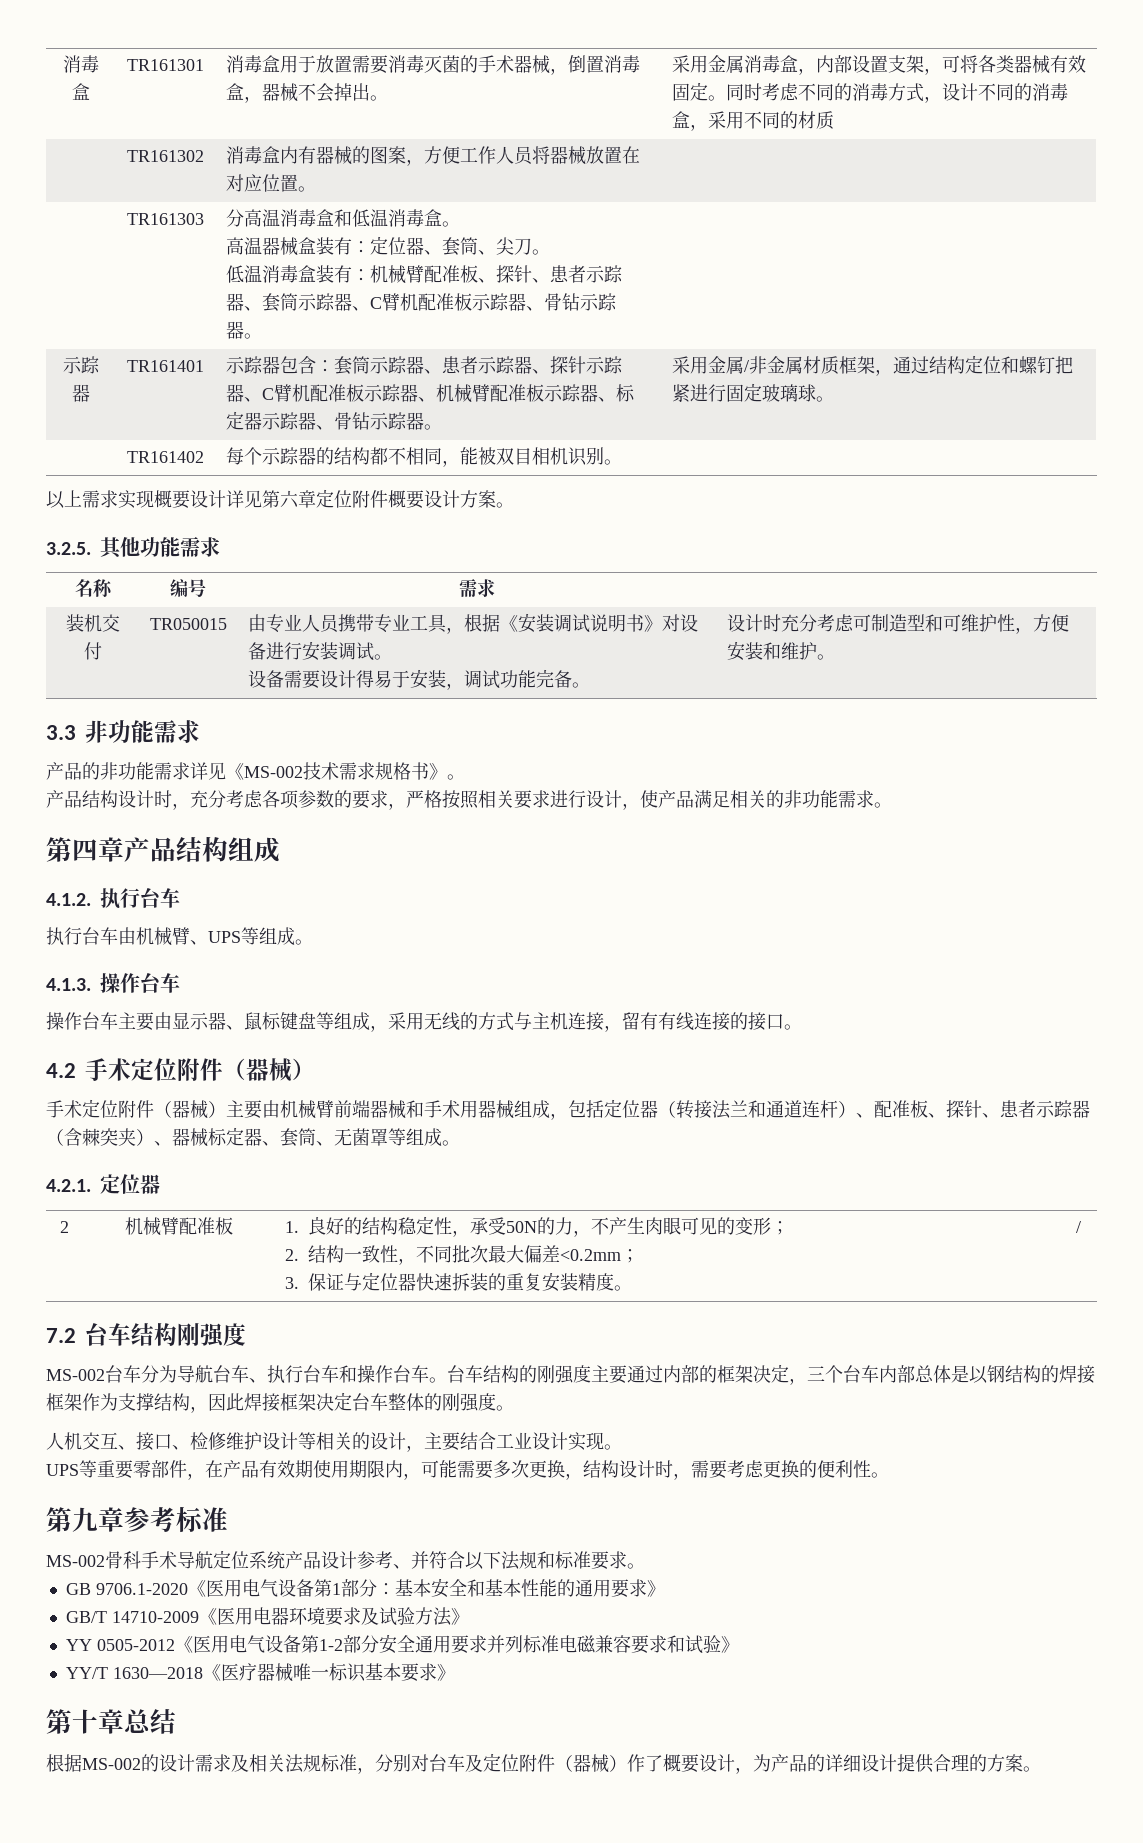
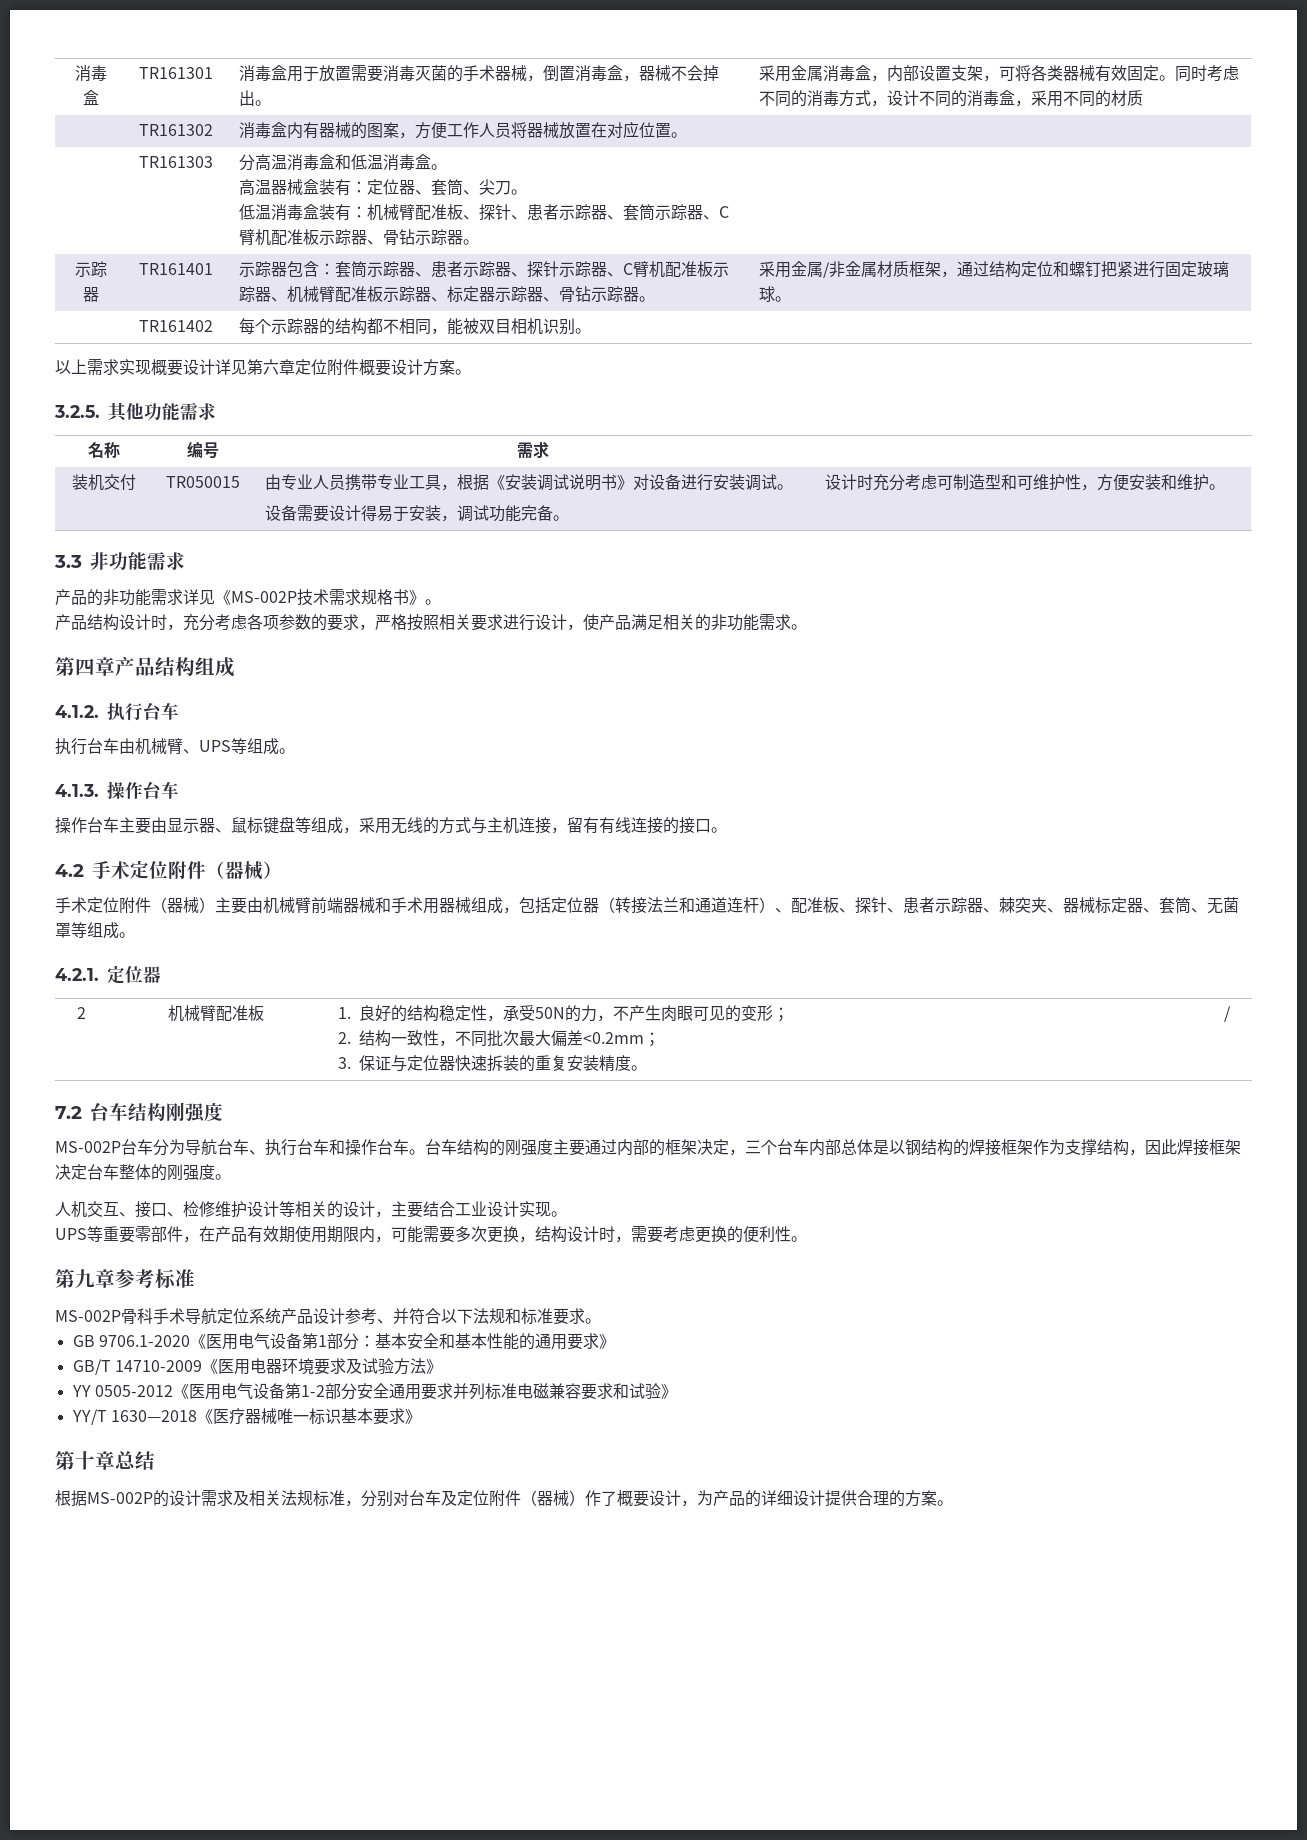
[244,766,303,778] MS-002 -> [231,591,297,603] MS-002P
[46,1128,154,1146] （含棘突夹） -> [983,897,1047,913] 、棘突夹
[46,1369,105,1381] MS-002 -> [55,1141,121,1153] MS-002P
[46,1555,105,1567] MS-002 -> [55,1310,121,1322] MS-002P
[82,1758,141,1770] MS-002 -> [87,1492,153,1504] MS-002P

